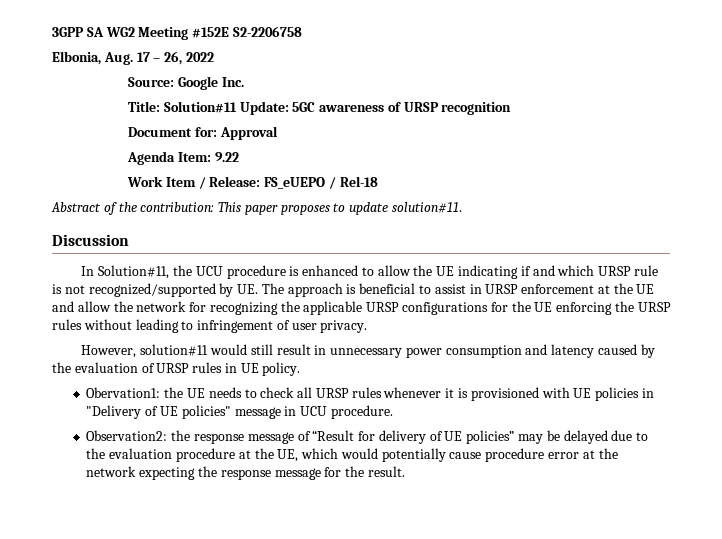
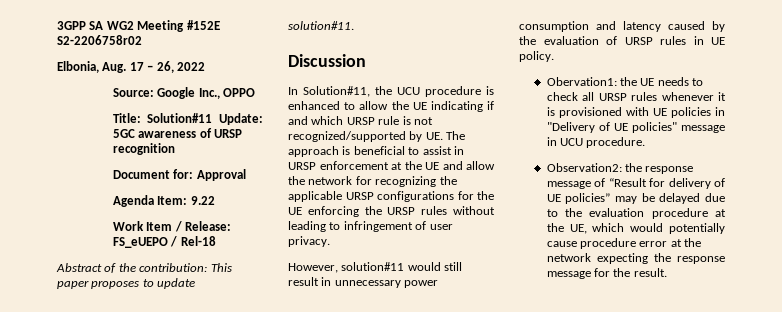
[232,26,302,37] S2-2206758 -> [57,35,142,45] S2-2206758r02
[221,77,244,87] Inc. -> [198,88,255,99] Inc., OPPO

